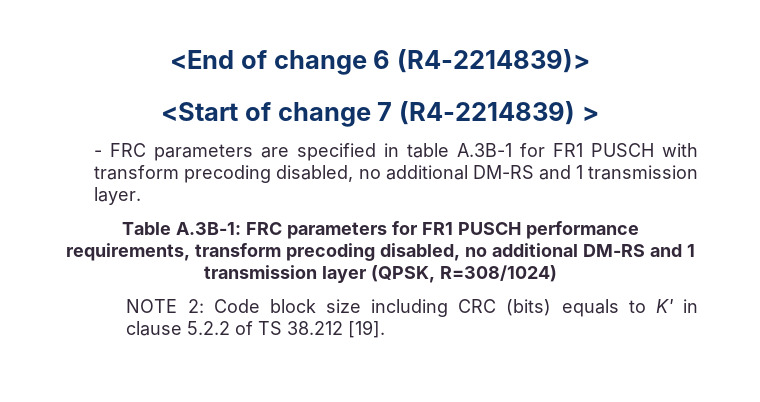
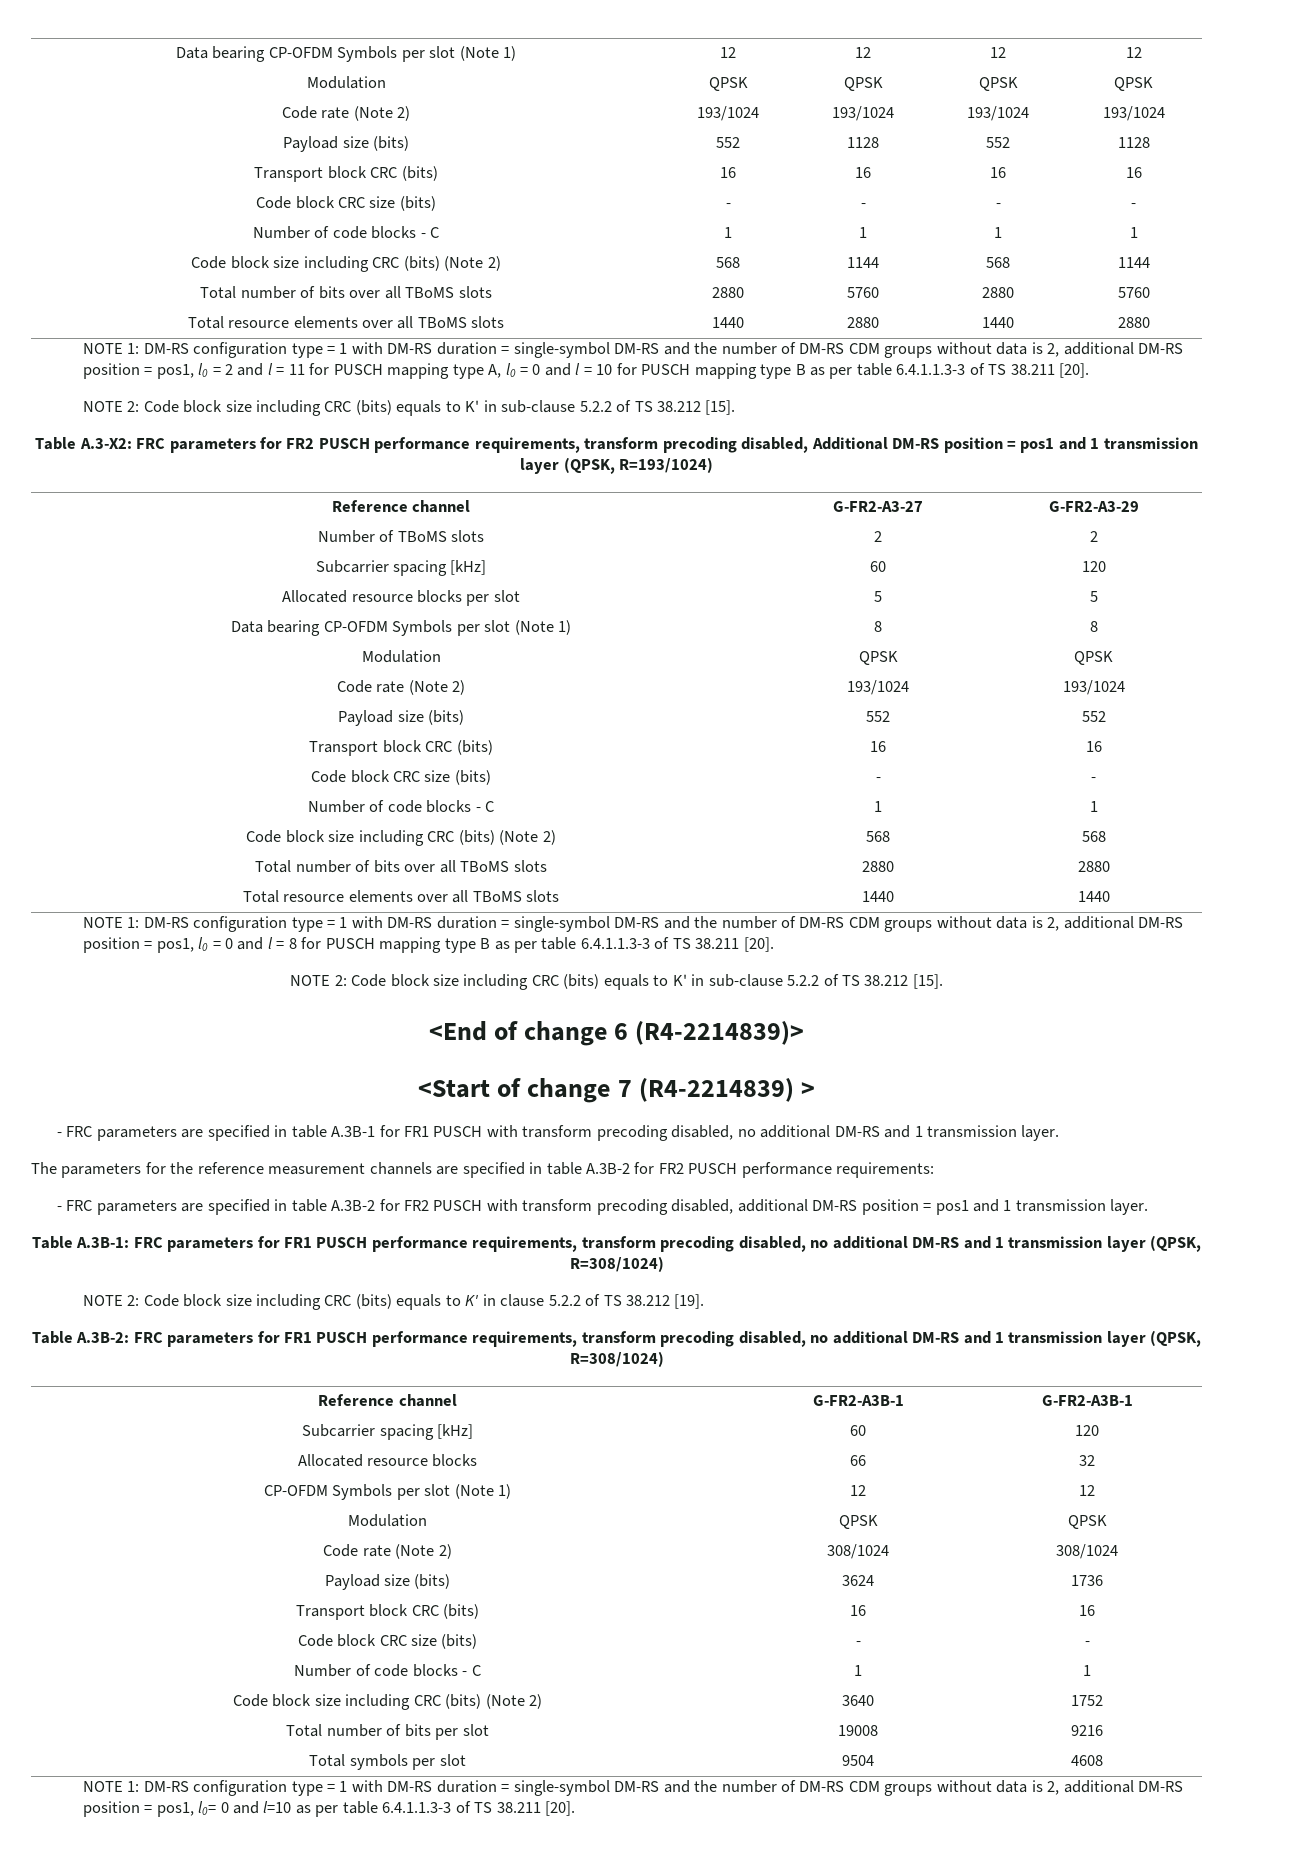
(169, 59) none -> [175,46,517,62] [720,47,736,58] [855,47,871,58] [990,47,1006,58] [1125,47,1142,58] [306,76,386,89] [708,77,748,91] [843,77,883,91] [978,77,1018,91] [1114,77,1153,91] [281,106,411,121] [697,106,759,121] [832,106,894,121] [967,106,1029,121] [1102,106,1165,121] [283,136,409,152] [716,137,740,148] [847,137,879,148] [986,137,1010,148] [1117,137,1150,148] [254,166,438,182] [720,167,736,178] [855,167,871,178] [990,167,1006,178] [1125,167,1142,178] [256,196,436,211] [725,203,731,208] [860,203,866,208] [995,203,1001,208] [1131,203,1136,208] [252,226,440,239] [724,227,732,238] [859,227,867,238] [994,227,1002,238] [1129,227,1138,238] [191,256,501,272] [716,257,740,268] [847,257,879,268] [986,257,1010,268] [1117,257,1150,268] [200,286,492,299] [712,287,744,298] [847,287,879,298] [982,287,1014,298] [1117,287,1150,298] [187,316,505,329] [712,317,744,328] [847,317,879,328] [982,317,1014,328] [1117,317,1150,328] [82,342,1184,358] [82,363,1090,379] [82,400,736,416] [35,437,1198,453] [520,457,713,474] [331,500,471,513] [833,501,923,512] [1048,501,1139,512] [317,530,485,543] [874,531,882,542] [1089,531,1098,542] [315,560,487,576] [870,561,886,572] [1081,561,1106,572] [282,590,520,606] [874,591,882,602] [1089,591,1098,602] [230,620,572,636] [874,621,882,632] [1089,621,1098,632] [361,650,441,663] [858,651,898,665] [1074,651,1113,665] [336,680,466,695] [847,680,909,695] [1062,680,1125,695] [338,710,464,726] [866,711,890,722] [1081,711,1106,722] [309,740,493,756] [870,741,886,752] [1085,741,1102,752] [311,770,491,785] [875,777,881,782] [1091,777,1096,782] [307,800,495,813] [874,801,882,812] [1089,801,1098,812] [246,830,556,846] [866,831,890,842] [1081,831,1106,842] [255,860,547,873] [862,861,894,872] [1077,861,1110,872] [242,890,560,903] [862,891,894,902] [1077,891,1110,902] [82,916,1184,932] [82,937,774,953] [290,974,943,990] Data bearing CP-OFDM Symbols per slot (Note 1) | 12 | 12 | 12 | 12 // Modulation | QPSK | QPSK | QPSK | QPSK // Code rate (Note 2) | 193/1024 | 193/1024 | 193/1024 | 193/1024 // Payload size (bits) | 552 | 1128 | 552 | 1128 // Transport block CRC (bits) | 16 | 16 | 16 | 16 // Code block CRC size (bits) | - | - | - | - // Number of code blocks - C | 1 | 1 | 1 | 1 // Code block size including CRC (bits) (Note 2) | 568 | 1144 | 568 | 1144 // Total number of bits over all TBoMS slots | 2880 | 5760 | 2880 | 5760 // Total resource elements over all TBoMS slots | 1440 | 2880 | 1440 | 2880 // NOTE 1: DM-RS configuration type = 1 with DM-RS duration = single-symbol DM-RS and the number of DM-RS CDM groups without data is 2, additional DM-RS position = pos1, l0 = 2 and l = 11 for PUSCH mapping type A, l0 = 0 and l = 10 for PUSCH mapping type B as per table 6.4.1.1.3-3 of TS 38.211 [20]. // NOTE 2: Code block size including CRC (bits) equals to K' in sub-clause 5.2.2 of TS 38.212 [15]. // Table A.3-X2: FRC parameters for FR2 PUSCH performance requirements, transform precoding disabled, Additional DM-RS position = pos1 and 1 transmission layer (QPSK, R=193/1024) // Reference channel | G-FR2-A3-27 | G-FR2-A3-29 // Number of TBoMS slots | 2 | 2 // Subcarrier spacing [kHz] | 60 | 120 // Allocated resource blocks per slot | 5 | 5 // Data bearing CP-OFDM Symbols per slot (Note 1) | 8 | 8 // Modulation | QPSK | QPSK // Code rate (Note 2) | 193/1024 | 193/1024 // Payload size (bits) | 552 | 552 // Transport block CRC (bits) | 16 | 16 // Code block CRC size (bits) | - | - // Number of code blocks - C | 1 | 1 // Code block size including CRC (bits) (Note 2) | 568 | 568 // Total number of bits over all TBoMS slots | 2880 | 2880 // Total resource elements over all TBoMS slots | 1440 | 1440 // NOTE 1: DM-RS configuration type = 1 with DM-RS duration = single-symbol DM-RS and the number of DM-RS CDM groups without data is 2, additional DM-RS position = pos1, l0 = 0 and l = 8 for PUSCH mapping type B as per table 6.4.1.1.3-3 of TS 38.211 [20]. // NOTE 2: Code block size including CRC (bits) equals to K' in sub-clause 5.2.2 of TS 38.212 [15]. //
(142, 196) none -> [31,1162,935,1178] [56,1199,1149,1215] // The parameters for the reference measurement channels are specified in table A.3B-2 for FR2 PUSCH performance requirements: // - FRC parameters are specified in table A.3B-2 for FR2 PUSCH with transform precoding disabled, additional DM-RS position = pos1 and 1 transmission layer.
(386, 329) none -> [31,1330,1202,1347] [569,1351,664,1367] [318,1394,457,1407] [812,1395,904,1406] [1041,1395,1133,1406] [302,1424,473,1440] [850,1425,866,1436] [1075,1425,1099,1436] [297,1454,478,1467] [850,1455,866,1466] [1079,1455,1095,1466] [263,1484,512,1500] [850,1485,866,1496] [1079,1485,1095,1496] [348,1514,427,1527] [838,1515,878,1529] [1067,1515,1107,1529] [323,1544,452,1559] [827,1544,889,1559] [1056,1544,1118,1559] [324,1574,451,1590] [842,1575,874,1586] [1071,1575,1103,1586] [295,1604,480,1620] [850,1605,866,1616] [1079,1605,1095,1616] [297,1634,478,1649] [855,1641,861,1646] [1084,1641,1090,1646] [294,1664,481,1677] [854,1665,862,1676] [1083,1665,1091,1676] [232,1694,543,1710] [842,1695,874,1706] [1071,1695,1103,1706] [286,1724,489,1740] [838,1725,878,1736] [1071,1725,1103,1736] [309,1754,466,1770] [842,1755,874,1766] [1071,1755,1103,1766] [82,1780,1184,1796] [82,1801,576,1817] // Table A.3B-2: FRC parameters for FR1 PUSCH performance requirements, transform precoding disabled, no additional DM-RS and 1 transmission layer (QPSK, R=308/1024) // Reference channel | G-FR2-A3B-1 | G-FR2-A3B-1 // Subcarrier spacing [kHz] | 60 | 120 // Allocated resource blocks | 66 | 32 // CP-OFDM Symbols per slot (Note 1) | 12 | 12 // Modulation | QPSK | QPSK // Code rate (Note 2) | 308/1024 | 308/1024 // Payload size (bits) | 3624 | 1736 // Transport block CRC (bits) | 16 | 16 // Code block CRC size (bits) | - | - // Number of code blocks - C | 1 | 1 // Code block size including CRC (bits) (Note 2) | 3640 | 1752 // Total number of bits per slot | 19008 | 9216 // Total symbols per slot | 9504 | 4608 // NOTE 1: DM-RS configuration type = 1 with DM-RS duration = single-symbol DM-RS and the number of DM-RS CDM groups without data is 2, additional DM-RS position = pos1, l0= 0 and l=10 as per table 6.4.1.1.3-3 of TS 38.211 [20].

